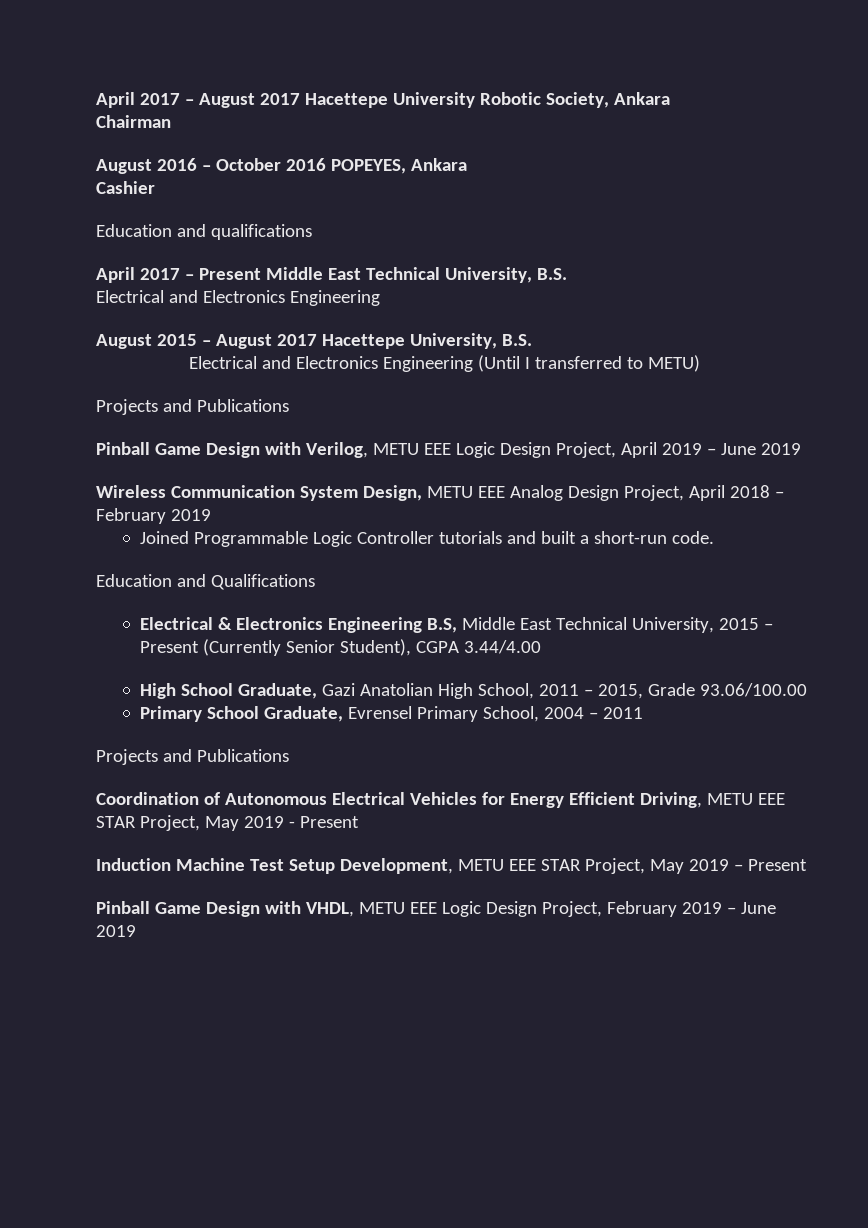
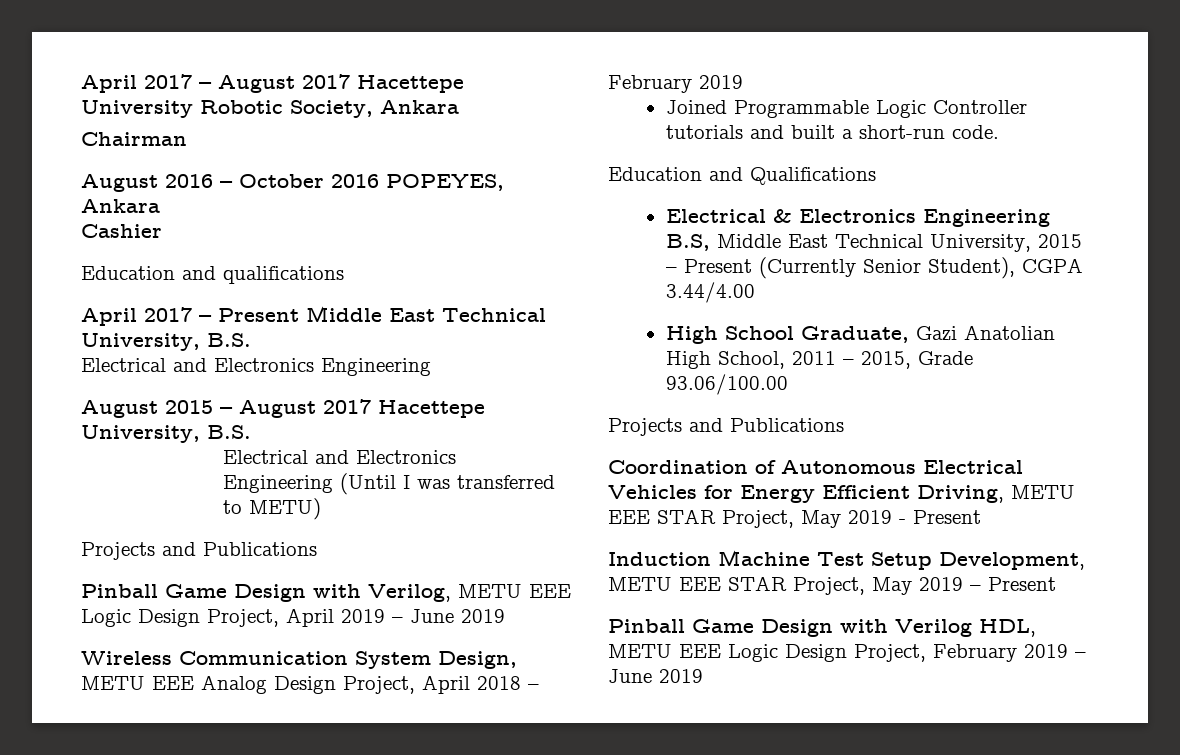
(531, 363) none -> [416,479,450,489] was
[139,706,643,722] // Primary School Graduate, Evrensel Primary School, 2004 – 2011 -> (788, 384) none
[305,902,354,917] VHDL, -> [895,619,1036,637] Verilog HDL,

